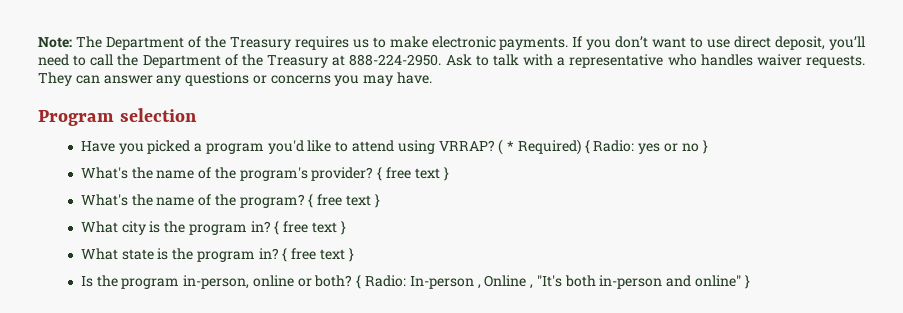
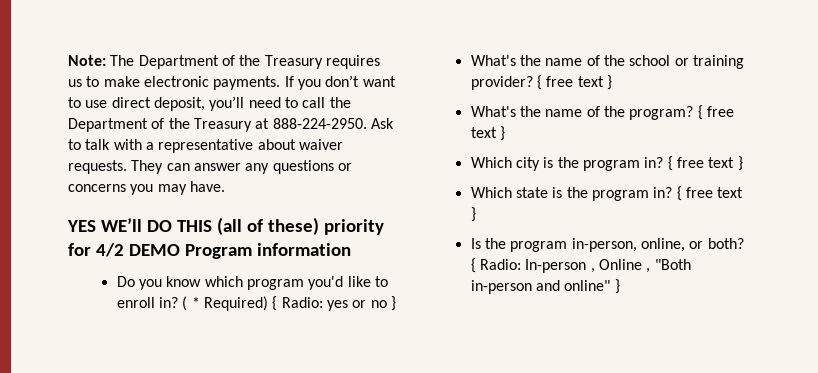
[667,54,753,66] who handles -> [257,139,296,150] about
[38,108,197,126] [80,140,203,154] Program selection // Have you picked a -> [67,217,384,235] [68,243,351,259] [116,276,243,290] YES WE’ll DO THIS (all of these) priority for 4/2 DEMO Program information // Do you know which
[351,140,495,154] attend using VRRAP? -> [116,297,179,308] enroll in?
[239,167,308,181] program's -> [629,55,744,69] school or training
[80,221,118,233] What -> [470,157,512,168] Which
[80,248,118,260] What -> [470,187,512,198] Which
[252,275,294,287] online -> [640,238,685,252] online,
[536,275,596,287] "It's both -> [654,259,691,270] "Both

